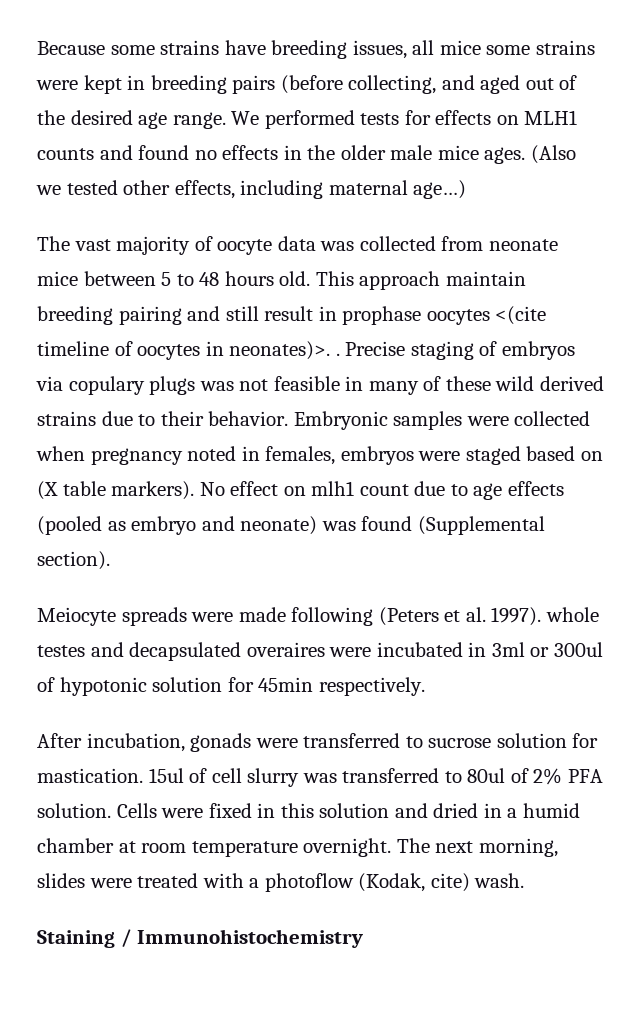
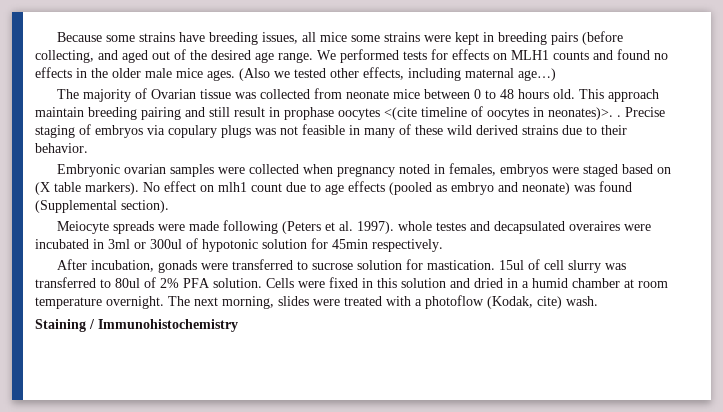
[74,239,111,251] vast -> (79, 94) none
[217,236,316,255] oocyte data -> [150,89,231,99] Ovarian tissue
[161,272,172,286] 5 -> [473,89,481,99] 0
[293,411,388,430] Embryonic -> [56,164,166,177] // Embryonic ovarian

